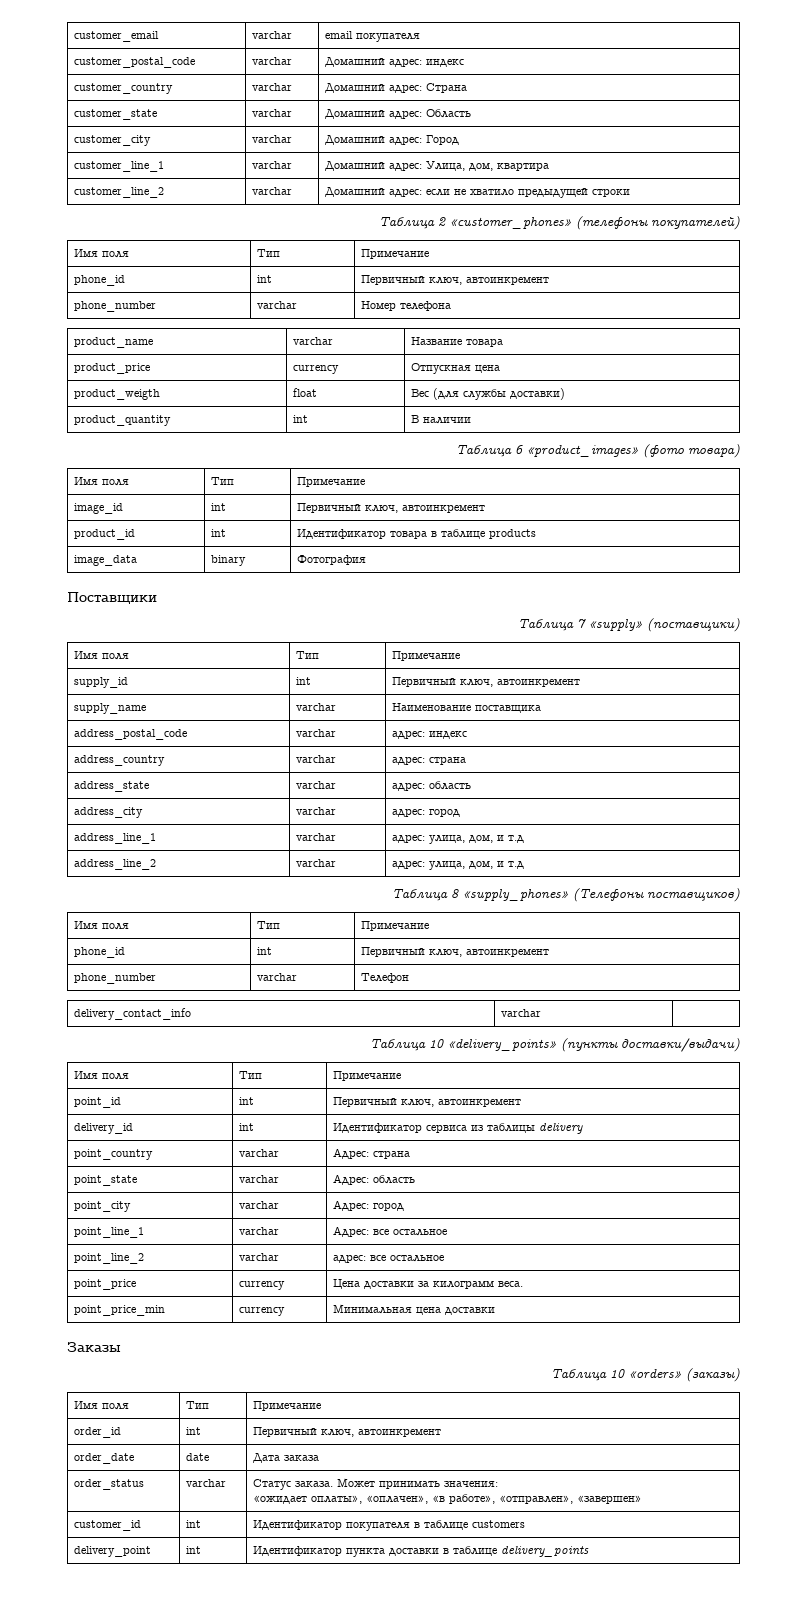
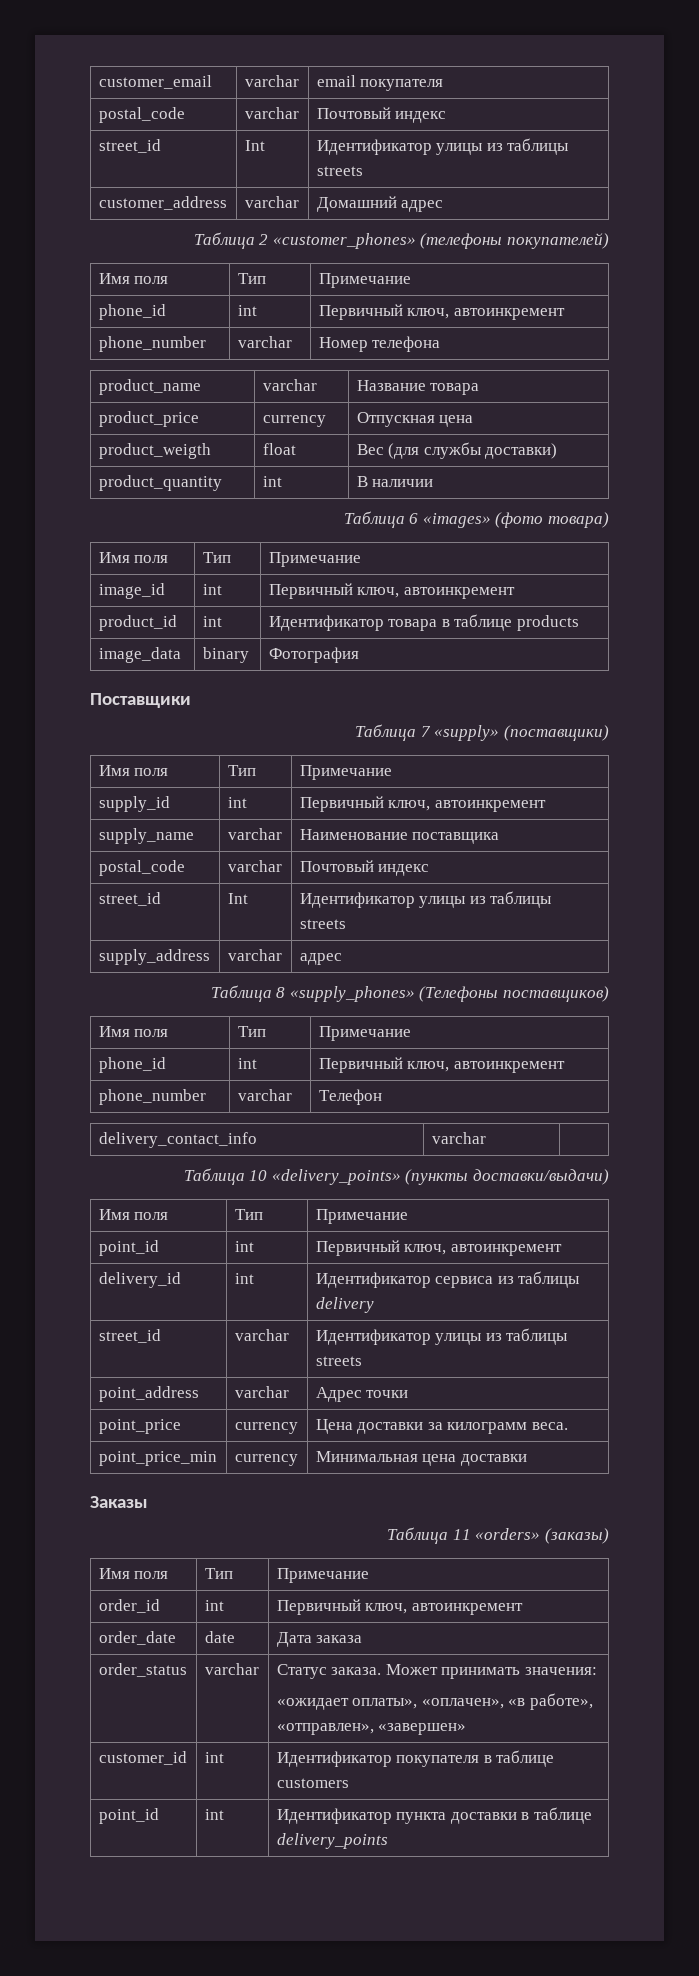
[73,57,195,68] [251,57,292,65] [324,57,464,67] [73,83,173,94] [251,83,292,91] [324,83,467,93] [73,109,157,120] [251,109,292,117] [324,109,471,119] [73,135,151,146] [251,135,292,143] [324,135,459,145] [73,161,164,172] [251,161,292,169] [324,161,549,171] [73,187,164,198] [251,187,292,195] [324,187,630,198] customer_postal_code | varchar | Домашний адрес: индекс // customer_country | varchar | Домашний адрес: Страна // customer_state | varchar | Домашний адрес: Область // customer_city | varchar | Домашний адрес: Город // customer_line_1 | varchar | Домашний адрес: Улица, дом, квартира // customer_line_2 | varchar | Домашний адрес: если не хватило предыдущей строки -> [98,107,185,123] [244,107,299,119] [316,107,447,123] [98,139,161,153] [244,140,265,151] [316,138,570,155] [316,166,363,176] [98,196,227,210] [244,196,299,208] [316,196,444,212] postal_code | varchar | Почтовый индекс // street_id | Int | Идентификатор улицы из таблицы streets // customer_address | varchar | Домашний адрес
[526,445,639,457] «product_images» -> [422,513,491,528] «images»
[73,729,187,740] [295,729,336,737] [391,731,467,739] [73,755,165,766] [295,755,336,763] [391,757,466,765] [73,781,149,792] [295,781,336,789] [391,781,471,791] [73,807,143,818] [295,807,336,815] [391,809,460,817] [73,833,156,844] [295,833,336,841] [391,834,524,844] [73,859,156,870] [295,859,336,867] [391,860,524,870] address_postal_code | varchar | адрес: индекс // address_country | varchar | адрес: страна // address_state | varchar | адрес: область // address_city | varchar | адрес: город // address_line_1 | varchar | адрес: улица, дом, и т.д // address_line_2 | varchar | адрес: улица, дом, и т.д -> [98,860,185,876] [227,860,282,872] [299,860,430,876] [98,892,161,906] [227,893,248,904] [299,891,553,908] [299,919,346,929] [98,949,210,965] [227,949,282,961] [299,953,342,965] postal_code | varchar | Почтовый индекс // street_id | Int | Идентификатор улицы из таблицы streets // supply_address | varchar | адрес
[73,1149,153,1160] [238,1149,279,1157] [332,1148,410,1159] [73,1175,137,1186] [238,1175,279,1183] [332,1174,415,1185] [73,1201,131,1212] [238,1201,279,1209] [332,1200,404,1211] [73,1227,144,1238] [238,1227,279,1235] [332,1226,447,1237] [73,1253,144,1264] [238,1253,279,1261] [332,1255,444,1263] point_country | varchar | Адрес: страна // point_state | varchar | Адрес: область // point_city | varchar | Адрес: город // point_line_1 | varchar | Адрес: все остальное // point_line_2 | varchar | адрес: все остальное -> [98,1329,161,1343] [234,1329,289,1341] [315,1328,569,1345] [315,1356,362,1366] [98,1386,199,1402] [234,1386,289,1398] [315,1387,409,1402] street_id | varchar | Идентификатор улицы из таблицы streets // point_address | varchar | Адрес точки
[610,1369,625,1378] 10 -> [452,1529,471,1540] 11
[73,1546,151,1557] delivery_point -> [98,1808,159,1824] point_id

